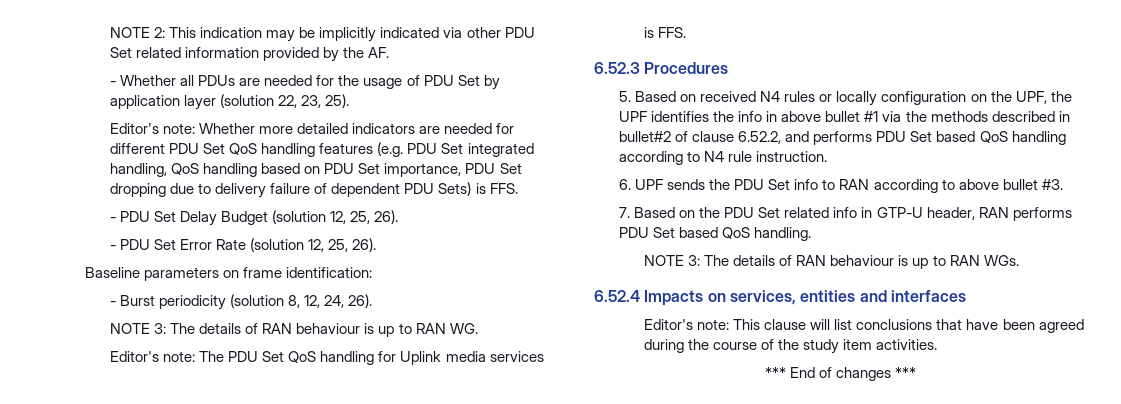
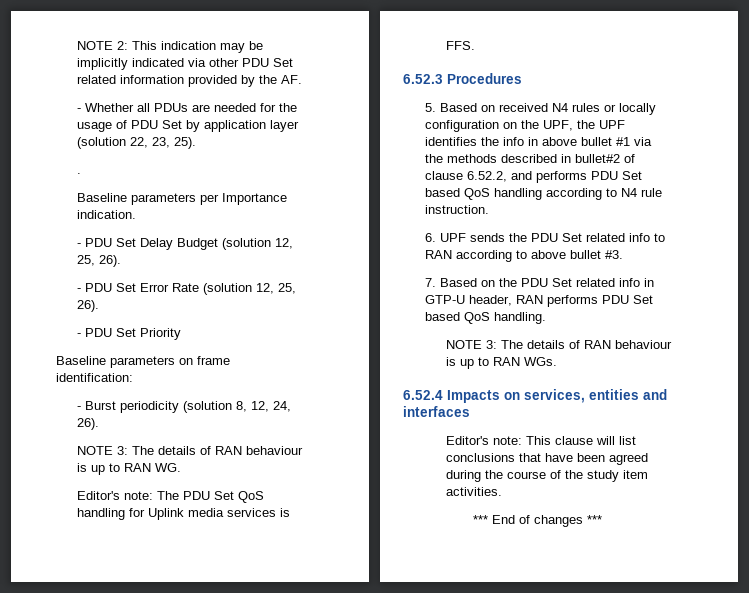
[110,123,515,134] [110,142,534,157] [110,163,522,177] [110,182,518,198] Editor's note: Whether more detailed indicators are needed for different PDU Set QoS handling features (e.g. PDU Set integrated handling, QoS handling based on PDU Set importance, PDU Set dropping due to delivery failure of dependent PDU Sets) is FFS. -> [76,173,81,174] [76,193,287,205] [76,210,136,219] . // Baseline parameters per Importance indication.
(377, 245) none -> [76,328,181,340] // - PDU Set Priority
(791, 184) none -> [585,233,625,242] related

